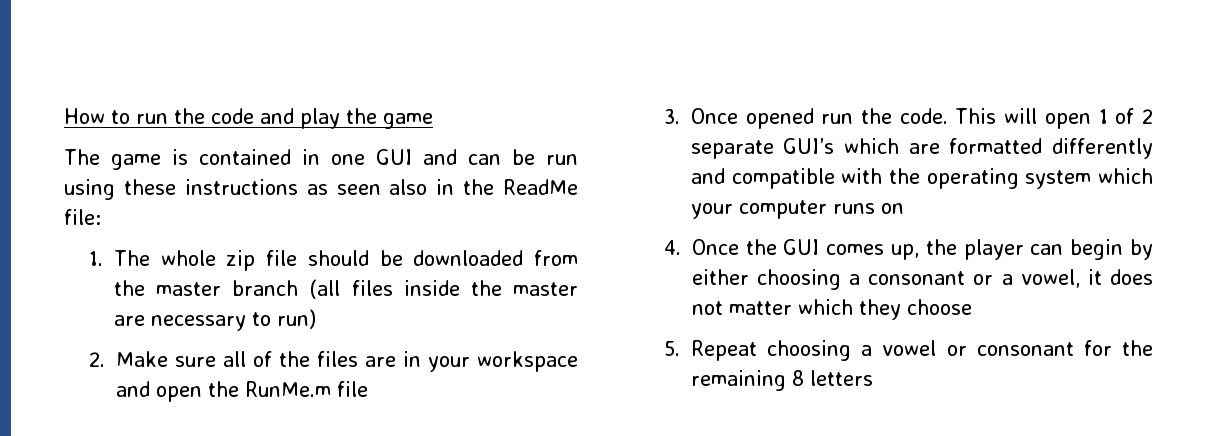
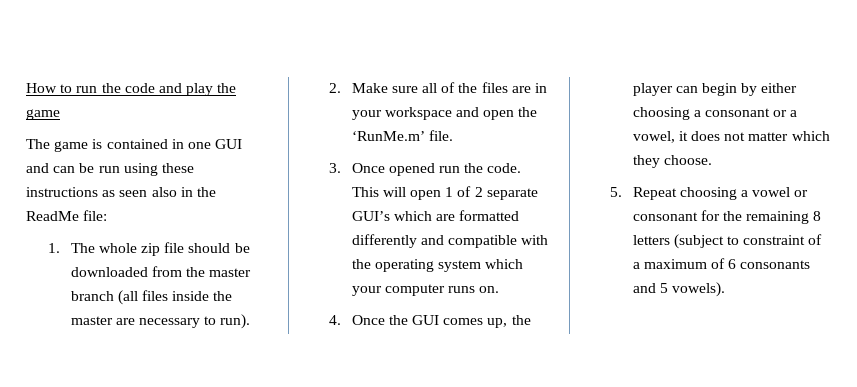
[276,309,316,329] run) -> [220,314,251,329] run).
[244,381,368,397] RunMe.m file -> [351,130,453,141] ‘RunMe.m’ file.
[880,203,904,214] on -> [479,286,500,293] on.
[906,299,972,315] choose -> [663,155,712,165] choose.
(873, 378) none -> [673,234,823,249] [632,258,811,269] [632,282,726,297] (subject to constraint of a maximum of 6 consonants and 5 vowels).

